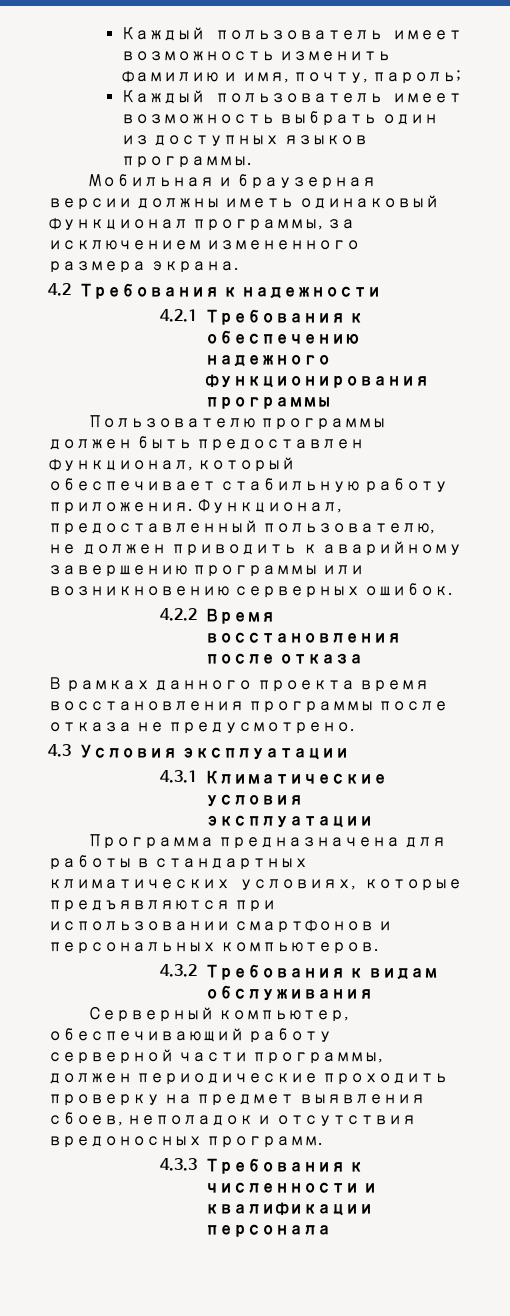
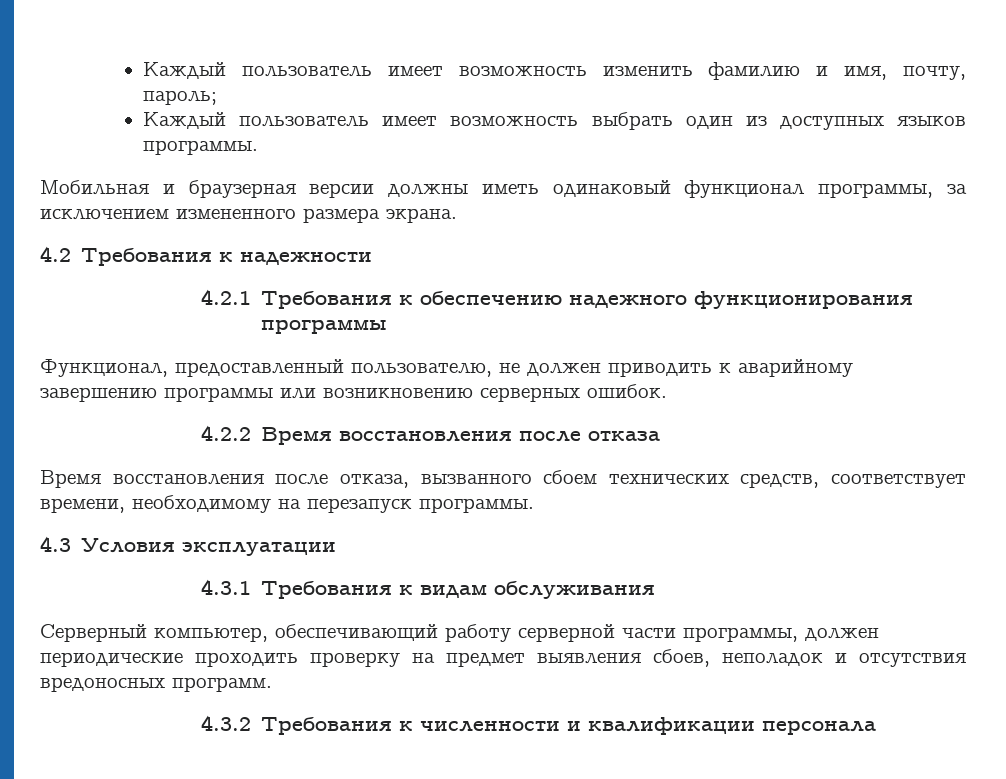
[87,415,387,430] [48,436,365,451] [48,457,296,472] [48,478,449,493] [48,502,193,514] Пользователю программы должен быть предоставлен функционал, который обеспечивает стабильную работу приложения. -> (388, 327) none
[48,677,429,692] [48,701,449,713] [48,722,356,734] [48,744,349,760] [160,770,388,784] [205,794,304,807] [205,815,374,828] [87,834,447,849] [48,855,309,870] [48,879,462,891] [48,900,277,912] [48,920,393,933] [48,942,380,954] [160,964,198,977] В рамках данного проекта время восстановления программы после отказа не предусмотрено. // 4.3 Условия эксплуатации // 4.3.1 Климатические условия эксплуатации // Программа предназначена для работы в стандартных климатических условиях, которые предъявляются при использовании смартфонов и персональных компьютеров. // 4.3.2 -> [40,470,966,488] [40,495,534,513] [40,536,337,556] [201,579,252,595] Время восстановления после отказа, вызванного сбоем технических средств, соответствует времени, необходимому на перезапуск программы. // 4.3 Условия эксплуатации // 4.3.1
[160,1158,198,1171] 4.3.3 -> [201,715,252,731] 4.3.2

